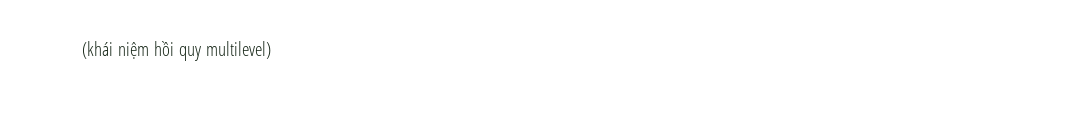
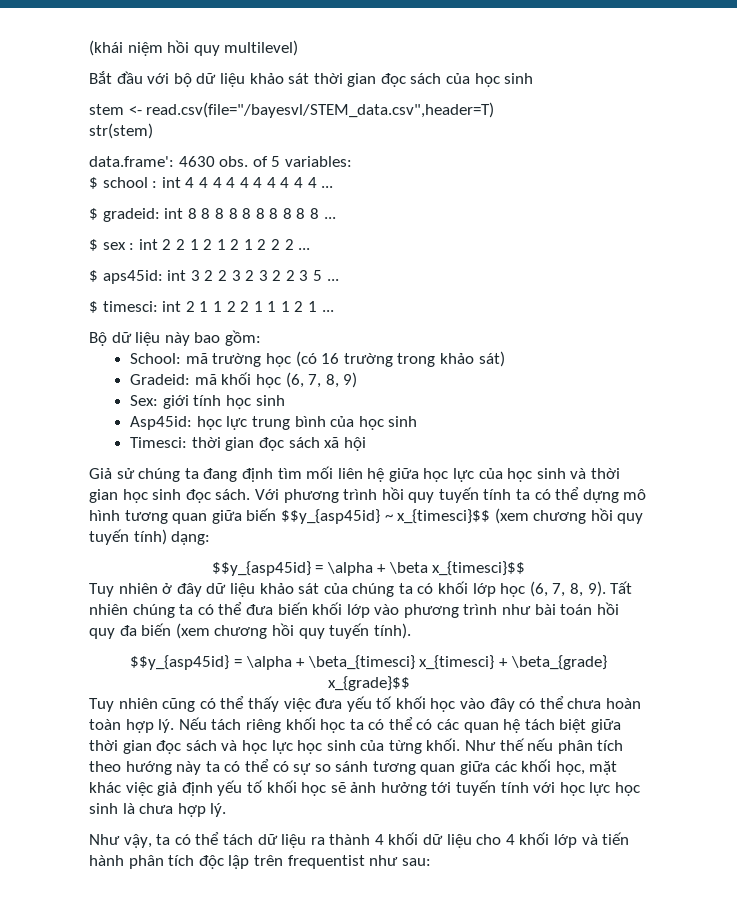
(271, 50) none -> [89,71,534,87] [89,102,495,118] [89,123,153,139] [89,156,352,167] [89,177,334,189] [89,208,336,222] [89,239,311,251] [89,270,339,284] [89,301,334,313] [89,330,261,346] [130,351,505,367] [130,372,358,388] [130,395,285,409] [130,416,418,430] [130,437,366,451] [89,466,621,482] [89,487,647,503] [89,508,644,524] [89,529,211,545] [211,561,526,576] [89,581,633,597] [89,602,619,618] [89,623,411,639] [130,655,607,670] [327,676,410,691] [89,696,642,712] [89,717,622,733] [89,738,624,754] [89,759,618,775] [89,780,641,796] [89,803,227,817] [89,832,630,848] [89,855,431,869] // Bắt đầu với bộ dữ liệu khảo sát thời gian đọc sách của học sinh // stem <- read.csv(file="/bayesvl/STEM_data.csv",header=T) // str(stem) // data.frame': 4630 obs. of 5 variables: // $ school : int 4 4 4 4 4 4 4 4 4 4 ... // $ gradeid: int 8 8 8 8 8 8 8 8 8 8 ... // $ sex : int 2 2 1 2 1 2 1 2 2 2 ... // $ aps45id: int 3 2 2 3 2 3 2 2 3 5 ... // $ timesci: int 2 1 1 2 2 1 1 1 2 1 ... // Bộ dữ liệu này bao gồm: // School: mã trường học (có 16 trường trong khảo sát) // Gradeid: mã khối học (6, 7, 8, 9) // Sex: giới tính học sinh // Asp45id: học lực trung bình của học sinh // Timesci: thời gian đọc sách xã hội // Giả sử chúng ta đang định tìm mối liên hệ giữa học lực của học sinh và thời gian học sinh đọc sách. Với phương trình hồi quy tuyến tính ta có thể dựng mô hình tương quan giữa biến $$y_{asp45id} ~ x_{timesci}$$ (xem chương hồi quy tuyến tính) dạng: // $$y_{asp45id} = \alpha + \beta x_{timesci}$$ // Tuy nhiên ở đây dữ liệu khảo sát của chúng ta có khối lớp học (6, 7, 8, 9). Tất nhiên chúng ta có thể đưa biến khối lớp vào phương trình như bài toán hồi quy đa biến (xem chương hồi quy tuyến tính). // $$y_{asp45id} = \alpha + \beta_{timesci} x_{timesci} + \beta_{grade} x_{grade}$$ // Tuy nhiên cũng có thể thấy việc đưa yếu tố khối học vào đây có thể chưa hoàn toàn hợp lý. Nếu tách riêng khối học ta có thể có các quan hệ tách biệt giữa thời gian đọc sách và học lực học sinh của từng khối. Như thế nếu phân tích theo hướng này ta có thể có sự so sánh tương quan giữa các khối học, mặt khác việc giả định yếu tố khối học sẽ ảnh hưởng tới tuyến tính với học lực học sinh là chưa hợp lý. // Như vậy, ta có thể tách dữ liệu ra thành 4 khối dữ liệu cho 4 khối lớp và tiến hành phân tích độc lập trên frequentist như sau:

